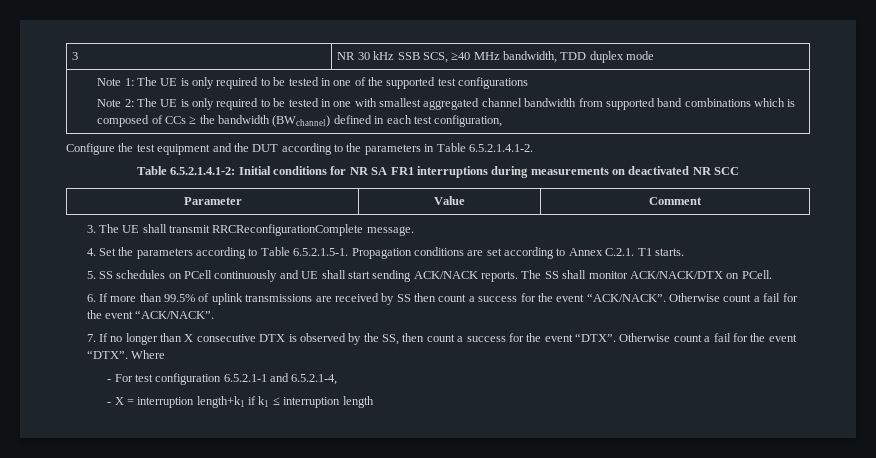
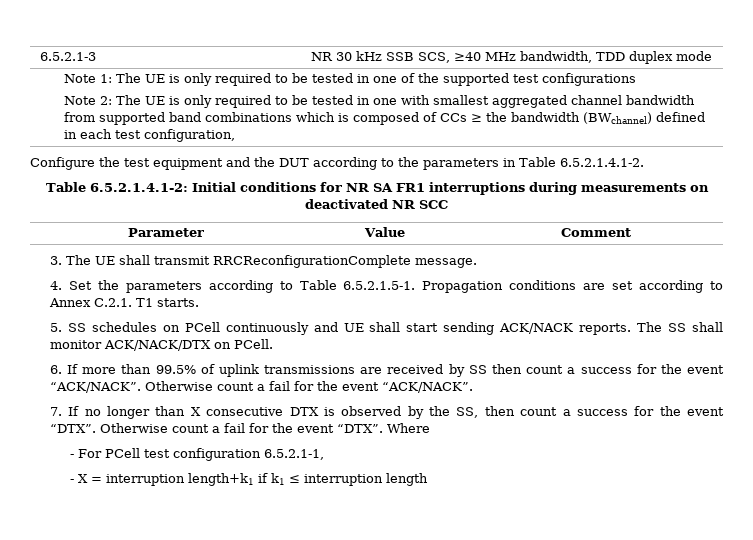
[72,52,79,60] 3 -> [39,52,96,61] 6.5.2.1-3
(133, 378) none -> [104,448,140,458] PCell
[223,373,338,385] 6.5.2.1-1 and 6.5.2.1-4, -> [263,449,324,460] 6.5.2.1-1,

